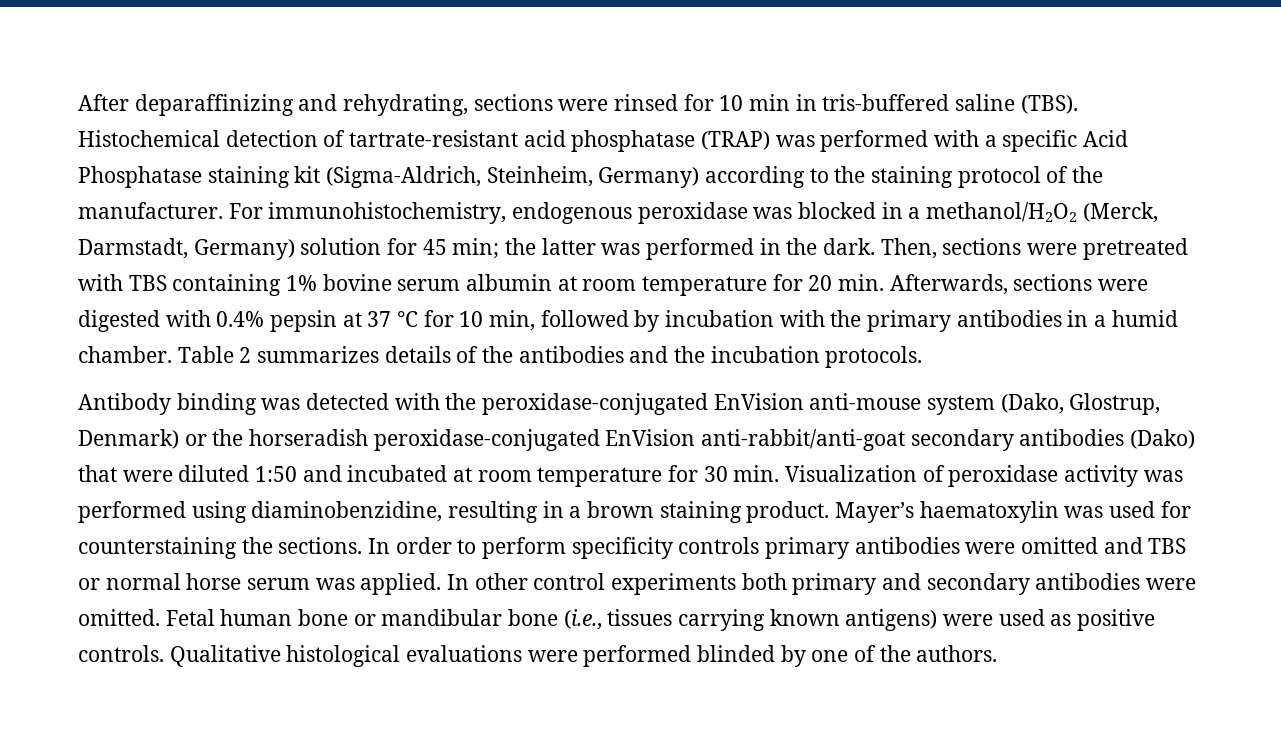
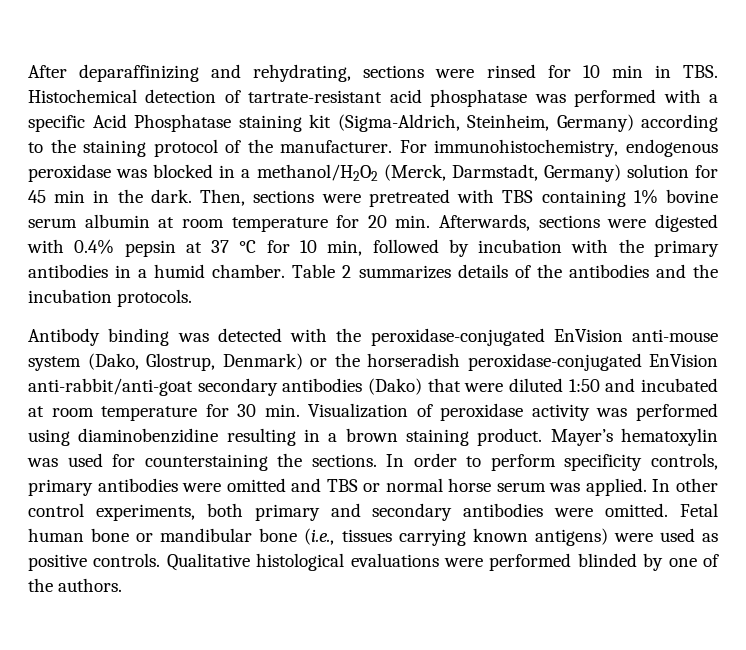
[822,94,1078,114] tris-buffered saline (TBS). -> [683,65,718,78] TBS.
[701,131,771,150] (TRAP) -> (528, 98) none
[452,238,755,260] min; the latter was performed -> [54,190,86,203] min
[251,501,443,522] diaminobenzidine, -> [78,428,219,443] diaminobenzidine
[919,501,1059,523] haematoxylin -> [621,428,718,446] hematoxylin
[678,537,760,554] controls -> [651,453,718,470] controls,
[611,573,737,595] experiments -> [95,504,195,521] experiments,

